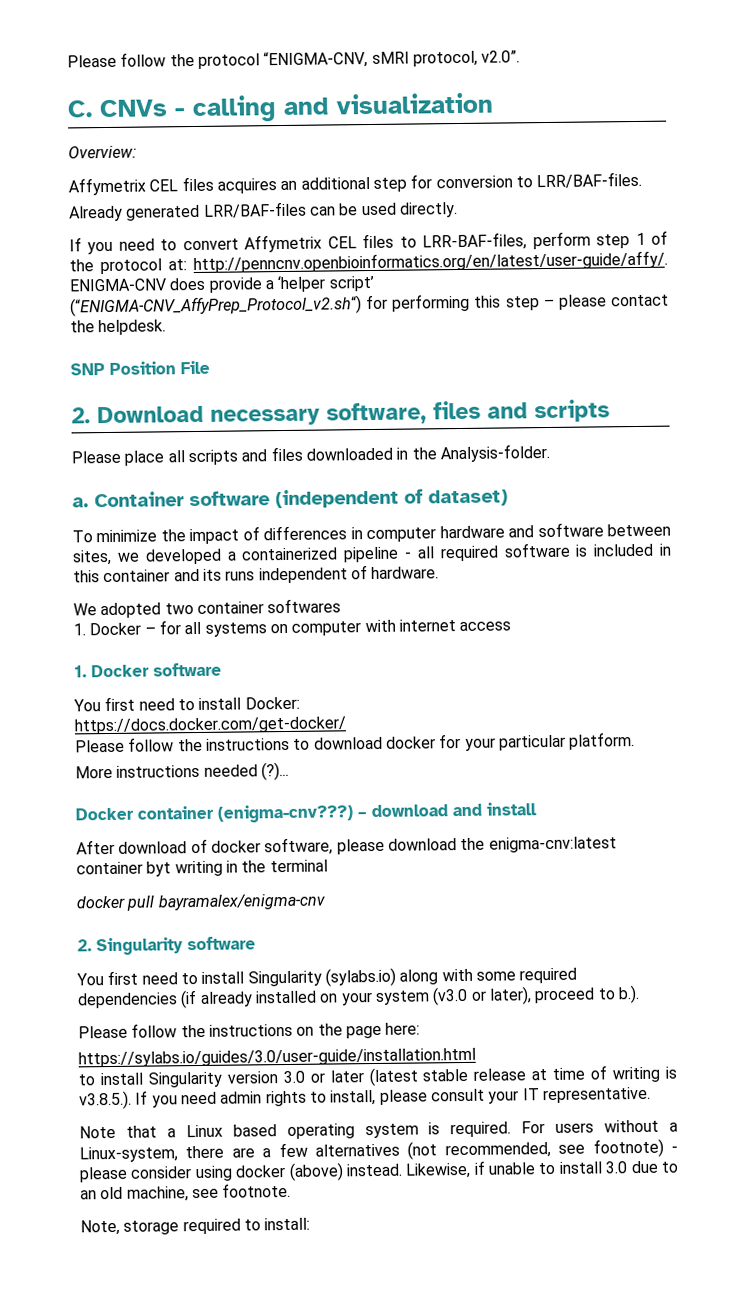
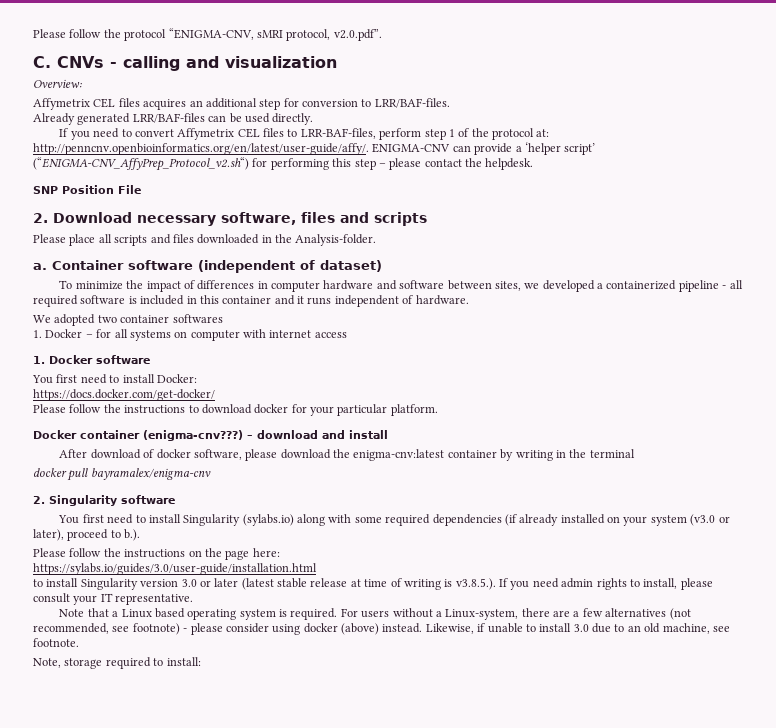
[481,50,521,63] v2.0”. -> [333,29,382,41] v2.0.pdf”.
[169,277,206,291] does -> [452,145,471,152] can
[202,568,222,581] its -> [297,296,304,304] it
[75,761,289,781] // More instructions needed (?)... -> (438, 410) none
[146,861,172,877] byt -> [500,449,514,461] by

